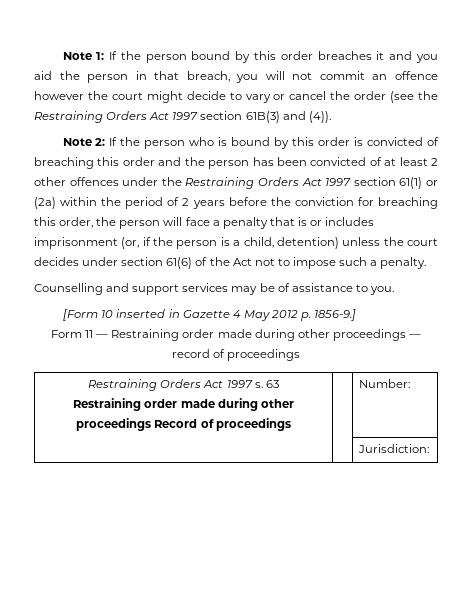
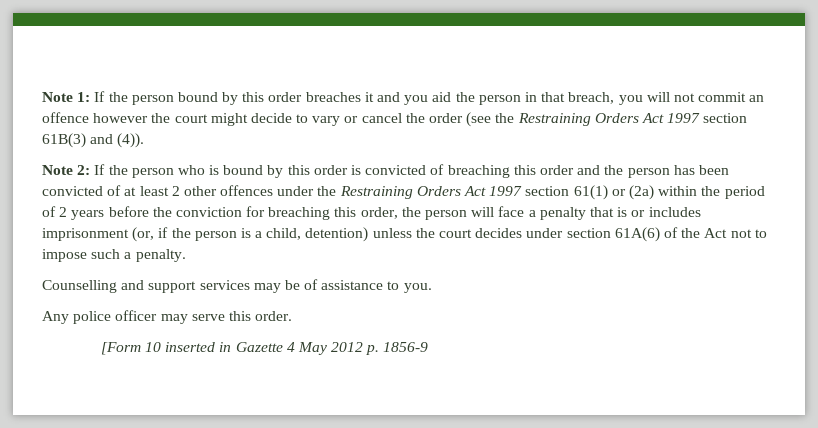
[166,257,193,269] 61(6) -> [614,227,660,242] 61A(6)
(394, 290) none -> [42,310,293,324] // Any police officer may serve this order.
[314,309,357,321] [51,329,421,341] [171,349,301,361] [88,379,279,391] [73,398,294,411] [76,418,291,431] [358,379,410,388] [357,444,429,453] 1856-9.] // Form 11 — Restraining order made during other proceedings — record of proceedings // Restraining Orders Act 1997 s. 63 // Restraining order made during other proceedings Record of proceedings | | Number: // | | Jurisdiction: -> [383,342,429,352] 1856-9

